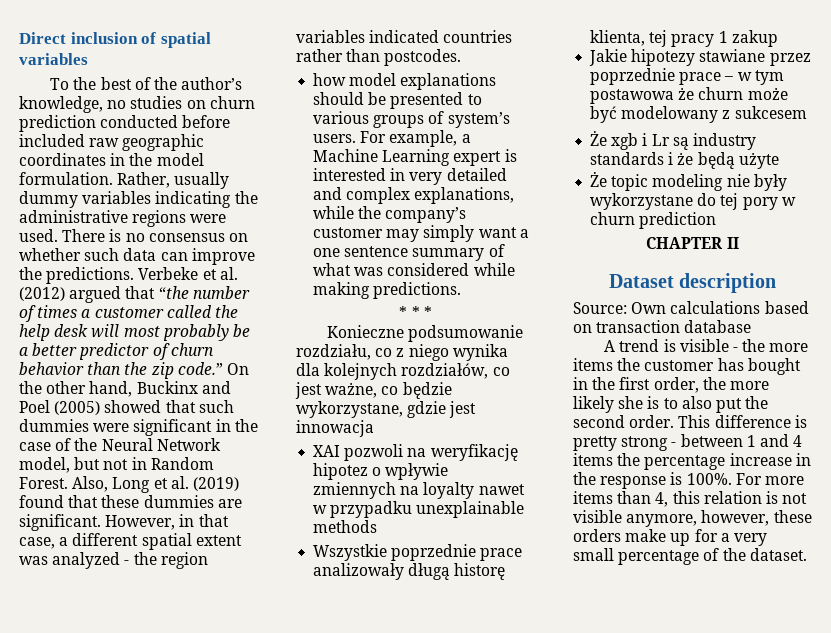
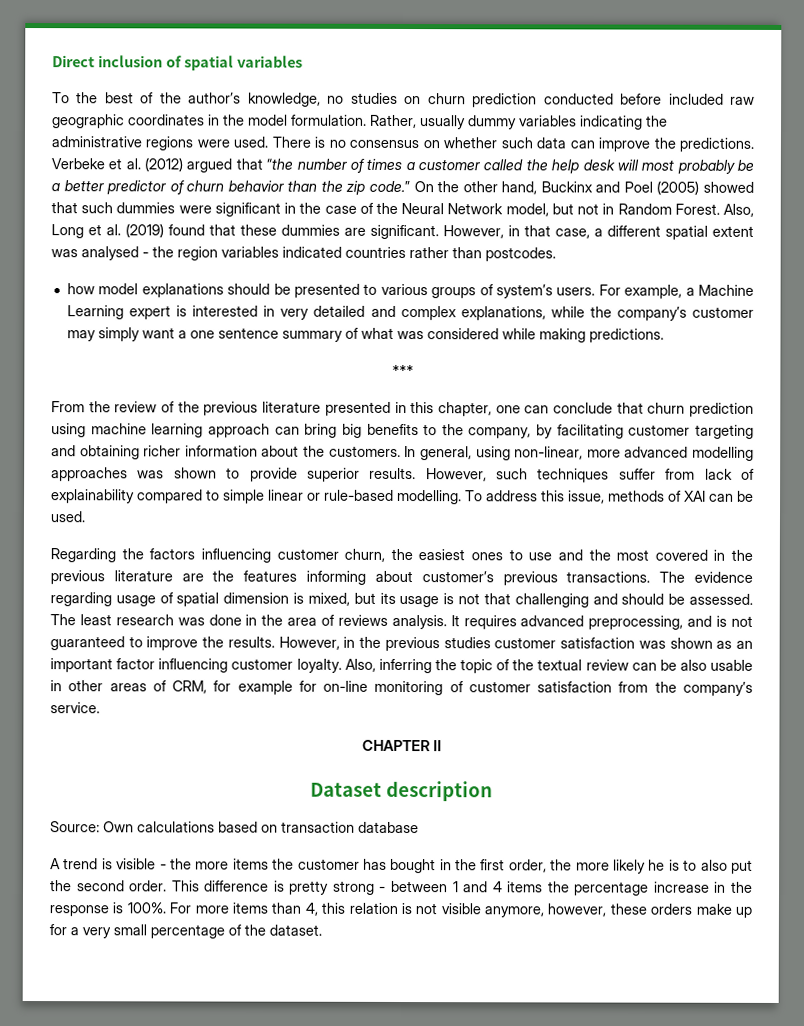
[52,552,121,569] analyzed -> [81,246,139,261] analysed
[399,306,432,319] [327,325,524,342] [296,344,508,361] [296,363,510,380] [295,382,452,399] [296,401,477,418] [296,420,374,437] [313,444,518,461] [313,463,449,480] [313,482,525,499] [313,501,525,518] [313,520,378,533] [313,544,523,561] [313,563,506,580] [590,30,778,47] [589,49,811,66] [590,68,784,85] [590,87,788,104] [590,106,807,123] [590,130,756,150] [590,152,779,169] [590,171,787,191] [590,193,796,210] [590,212,717,229] * * * // Konieczne podsumowanie rozdziału, co z niego wynika dla kolejnych rozdziałów, co jest ważne, co będzie wykorzystane, gdzie jest innowacja // XAI pozwoli na weryfikację hipotez o wpływie zmiennych na loyalty nawet w przypadku unexplainable methods // Wszystkie poprzednie prace analizowały długą historę klienta, tej pracy 1 zakup // Jakie hipotezy stawiane przez poprzednie prace – w tym postawowa że churn może być modelowany z sukcesem // Że xgb i Lr są industry standards i że będą użyte // Że topic modeling nie były wykorzystane do tej pory w churn prediction -> [391,364,414,377] [51,401,754,417] [51,423,754,439] [51,445,755,461] [51,467,755,483] [51,489,754,505] [50,511,86,523] [50,548,753,563] [50,570,754,586] [50,592,754,608] [50,614,753,630] [50,636,754,652] [50,658,753,674] [50,680,753,696] [50,702,100,714] *** // From the review of the previous literature presented in this chapter, one can conclude that churn prediction using machine learning approach can bring big benefits to the company, by facilitating customer targeting and obtaining richer information about the customers. In general, using non-linear, more advanced modelling approaches was shown to provide superior results. However, such techniques suffer from lack of explainability compared to simple linear or rule-based modelling. To address this issue, methods of XAI can be used. // Regarding the factors influencing customer churn, the easiest ones to use and the most covered in the previous literature are the features informing about customer’s previous transactions. The evidence regarding usage of spatial dimension is mixed, but its usage is not that challenging and should be assessed. The least research was done in the area of reviews analysis. It requires advanced preprocessing, and is not guaranteed to improve the results. However, in the previous studies customer satisfaction was shown as an important factor influencing customer loyalty. Also, inferring the topic of the textual review can be also usable in other areas of CRM, for example for on-line monitoring of customer satisfaction from the company’s service.
[618,396,644,409] she -> [648,859,666,871] he

